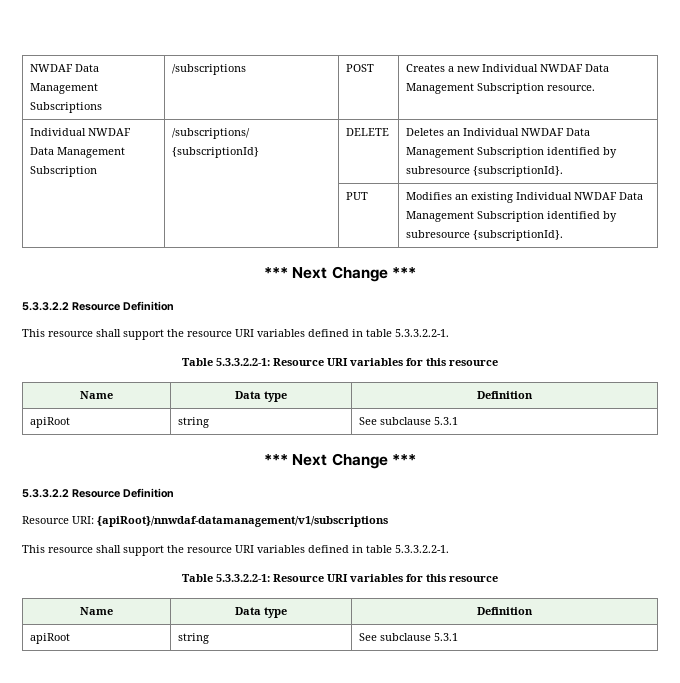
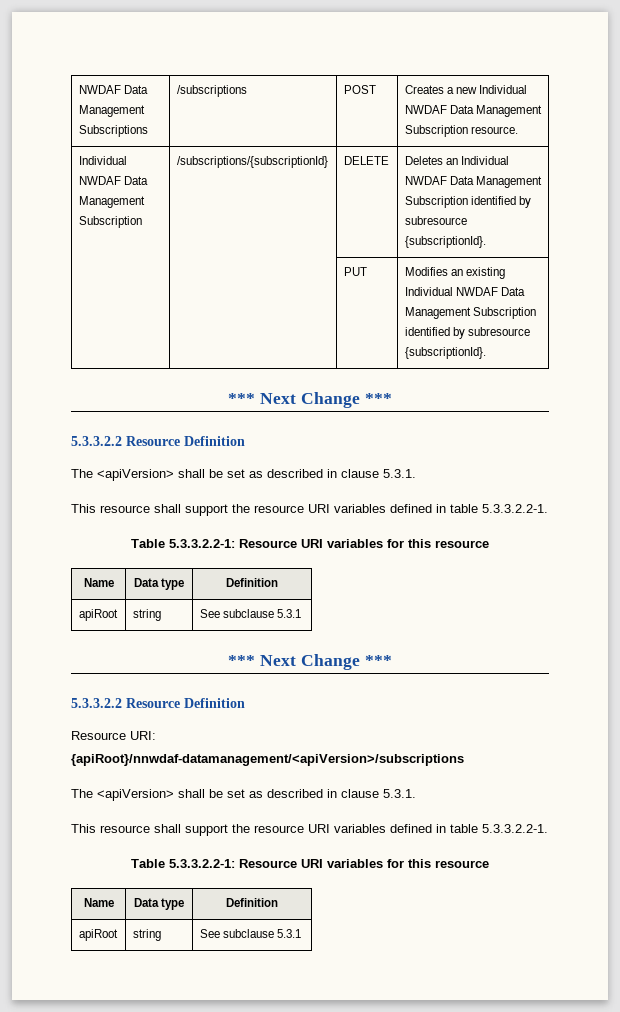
(174, 306) none -> [71,469,416,481] // The <apiVersion> shall be set as described in clause 5.3.1.
[97,516,388,527] {apiRoot}/nnwdaf-datamanagement/v1/subscriptions -> [71,754,464,766] [71,789,416,801] {apiRoot}/nnwdaf-datamanagement/<apiVersion>/subscriptions // The <apiVersion> shall be set as described in clause 5.3.1.

